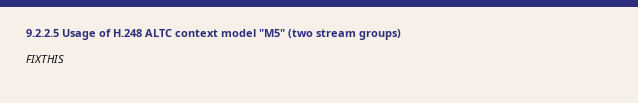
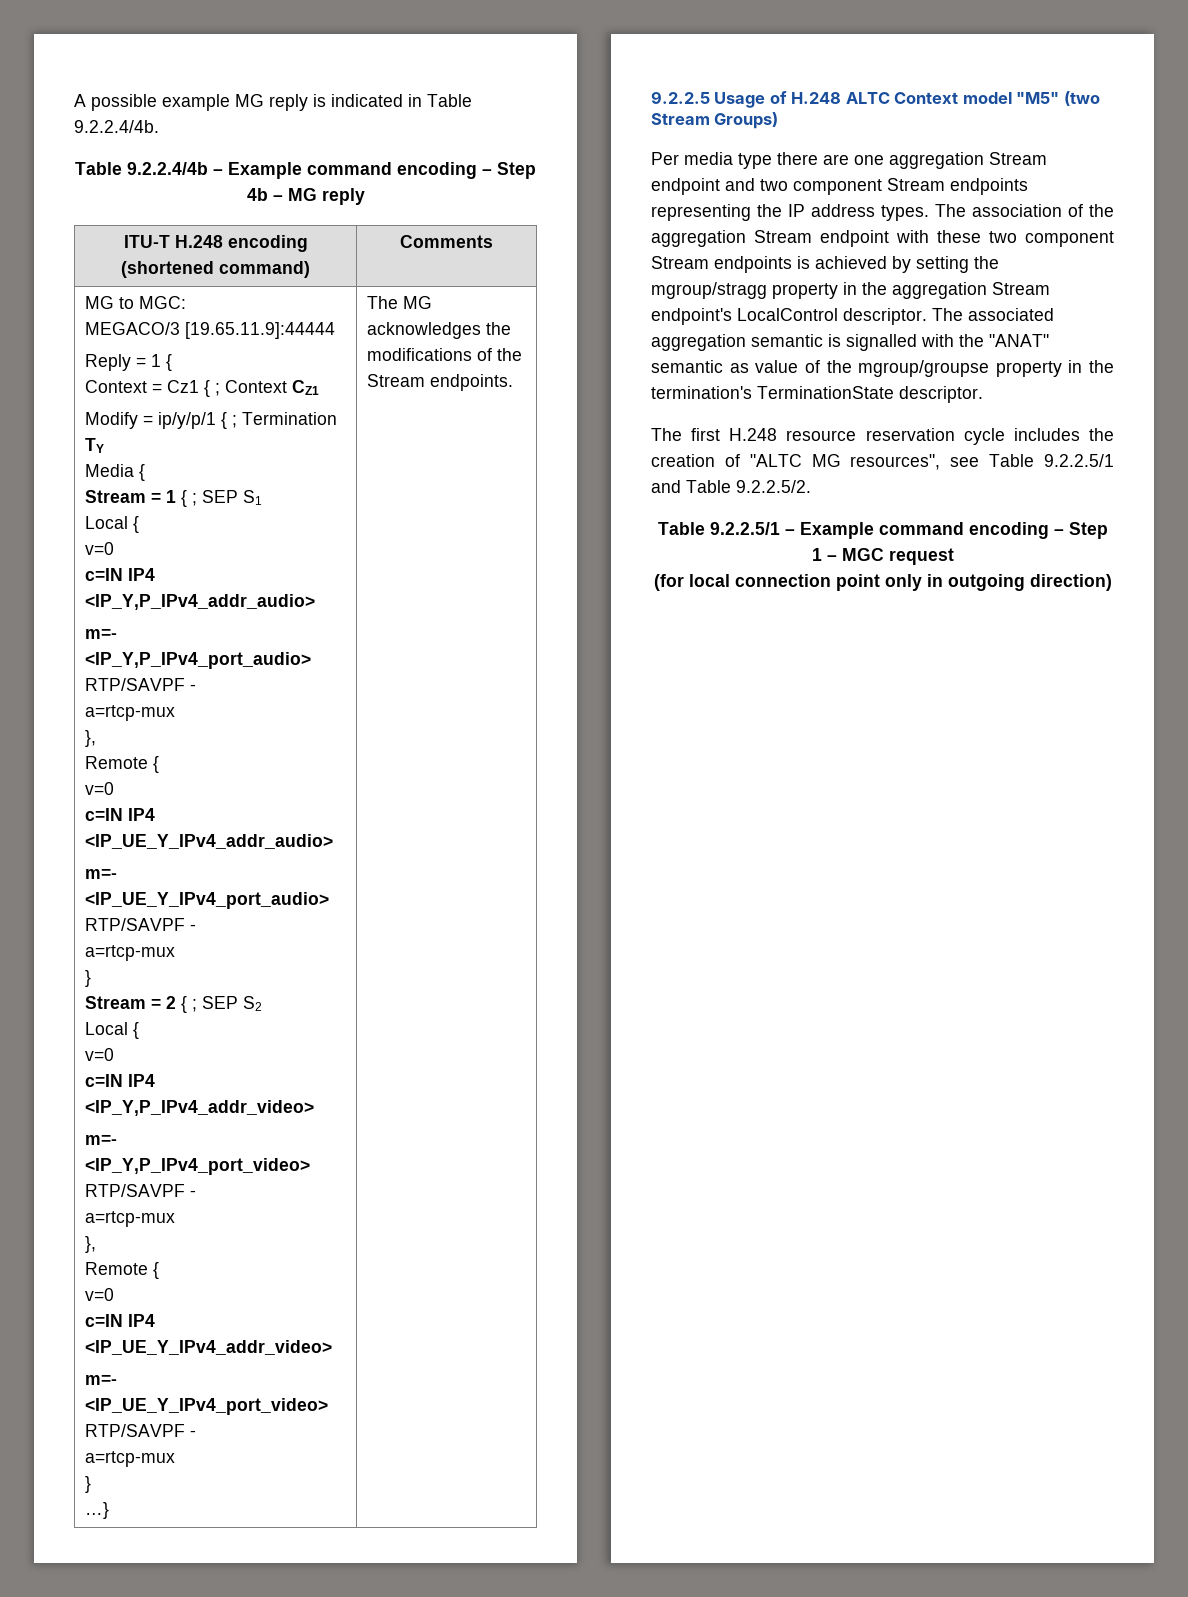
(26, 33) none -> [74,94,472,111] [74,120,159,133] [75,162,536,179] [246,188,365,205] [123,235,308,252] [120,261,310,278] [400,235,493,248] [84,296,186,309] [84,322,335,339] [84,354,172,371] [84,380,319,397] [84,412,337,429] [84,438,104,453] [84,464,145,481] [84,490,262,507] [84,516,139,533] [84,542,114,555] [84,568,155,581] [84,594,315,610] [84,629,117,639] [84,652,311,669] [84,678,196,691] [84,705,175,721] [84,730,96,747] [84,756,159,773] [84,782,114,795] [84,808,155,821] [84,834,333,849] [84,869,117,879] [84,892,329,909] [84,918,196,931] [84,945,175,961] [84,970,91,987] [84,996,262,1013] [84,1022,139,1039] [84,1048,114,1061] [84,1074,155,1087] [84,1100,314,1116] [84,1135,117,1145] [84,1158,310,1175] [84,1184,196,1197] [84,1211,175,1227] [84,1236,96,1253] [84,1262,159,1279] [84,1288,114,1301] [84,1314,155,1327] [84,1340,332,1355] [84,1375,117,1385] [84,1398,328,1415] [84,1424,196,1437] [84,1451,175,1467] [84,1476,91,1493] [84,1502,109,1519] [366,296,432,309] [366,322,511,339] [366,348,522,361] [366,374,513,391] A possible example MG reply is indicated in Table 9.2.2.4/4b. // Table 9.2.2.4/4b – Example command encoding – Step 4b – MG reply // ITU-T H.248 encoding (shortened command) | Comments // MG to MGC: // MEGACO/3 [19.65.11.9]:44444 // Reply = 1 { // Context = Cz1 { ; Context CZ1 // Modify = ip/y/p/1 { ; Termination TY // Media { // Stream = 1 { ; SEP S1 // Local { // v=0 // c=IN IP4 <IP_Y,P_IPv4_addr_audio> // m=- <IP_Y,P_IPv4_port_audio> RTP/SAVPF - // a=rtcp-mux // }, // Remote { // v=0 // c=IN IP4 <IP_UE_Y_IPv4_addr_audio> // m=- <IP_UE_Y_IPv4_port_audio> RTP/SAVPF - // a=rtcp-mux // } // Stream = 2 { ; SEP S2 // Local { // v=0 // c=IN IP4 <IP_Y,P_IPv4_addr_video> // m=- <IP_Y,P_IPv4_port_video> RTP/SAVPF - // a=rtcp-mux // }, // Remote { // v=0 // c=IN IP4 <IP_UE_Y_IPv4_addr_video> // m=- <IP_UE_Y_IPv4_port_video> RTP/SAVPF - // a=rtcp-mux // } // …} | The MG acknowledges the modifications of the Stream endpoints. //
[175,29,218,37] context -> [894,92,959,104] Context
[316,29,401,40] [26,55,64,63] stream groups) // FIXTHIS -> [651,112,779,129] [651,152,1047,169] [651,178,1028,195] [651,204,1114,221] [651,230,1114,247] [651,256,999,273] [651,282,1050,299] [651,308,1054,325] [651,334,1049,351] [651,360,1114,377] [651,386,983,403] [651,428,1114,445] [651,454,1114,470] [651,480,811,493] [657,522,1108,539] [811,548,954,565] [653,574,1112,591] Stream Groups) // Per media type there are one aggregation Stream endpoint and two component Stream endpoints representing the IP address types. The association of the aggregation Stream endpoint with these two component Stream endpoints is achieved by setting the mgroup/stragg property in the aggregation Stream endpoint's LocalControl descriptor. The associated aggregation semantic is signalled with the "ANAT" semantic as value of the mgroup/groupse property in the termination's TerminationState descriptor. // The first H.248 resource reservation cycle includes the creation of "ALTC MG resources", see Table 9.2.2.5/1 and Table 9.2.2.5/2. // Table 9.2.2.5/1 – Example command encoding – Step 1 – MGC request // (for local connection point only in outgoing direction)

